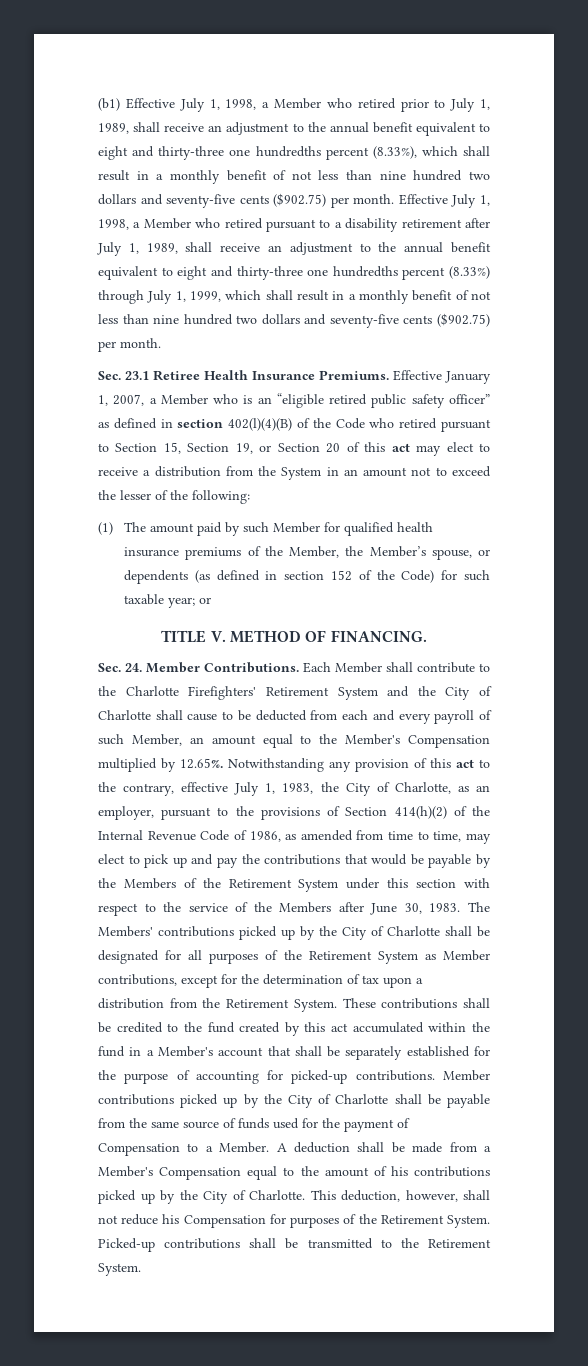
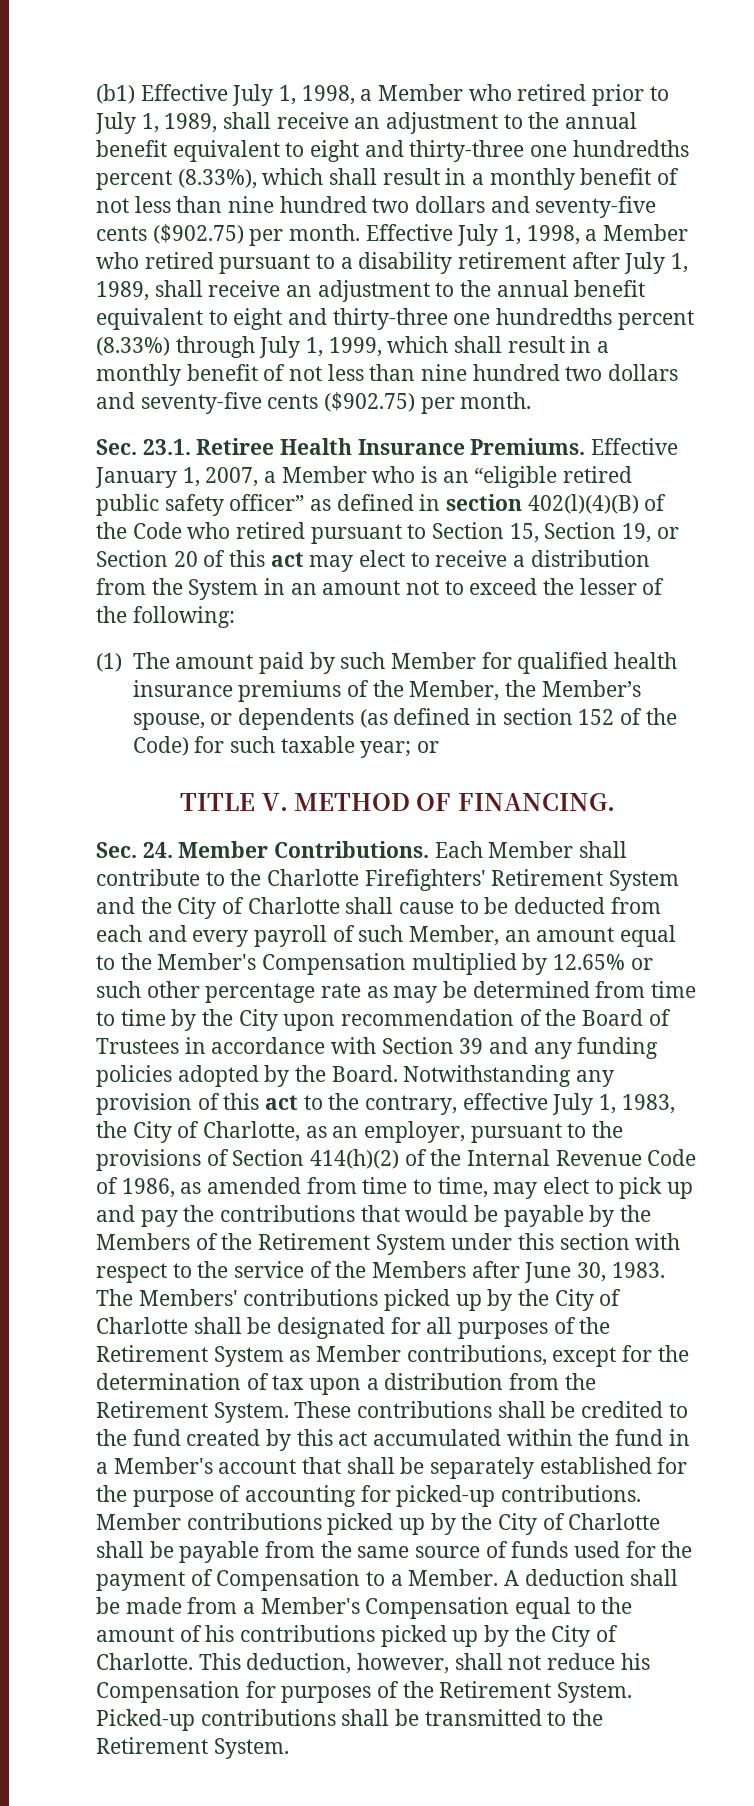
[125,371,149,380] 23.1 -> [142,439,191,455] 23.1.
[180,758,223,769] 12.65%. -> [553,954,653,970] [96,981,697,1003] [96,1009,671,1031] [96,1037,659,1059] [96,1065,398,1087] 12.65% or such other percentage rate as may be determined from time to time by the City upon recommendation of the Board of Trustees in accordance with Section 39 and any funding policies adopted by the Board.

